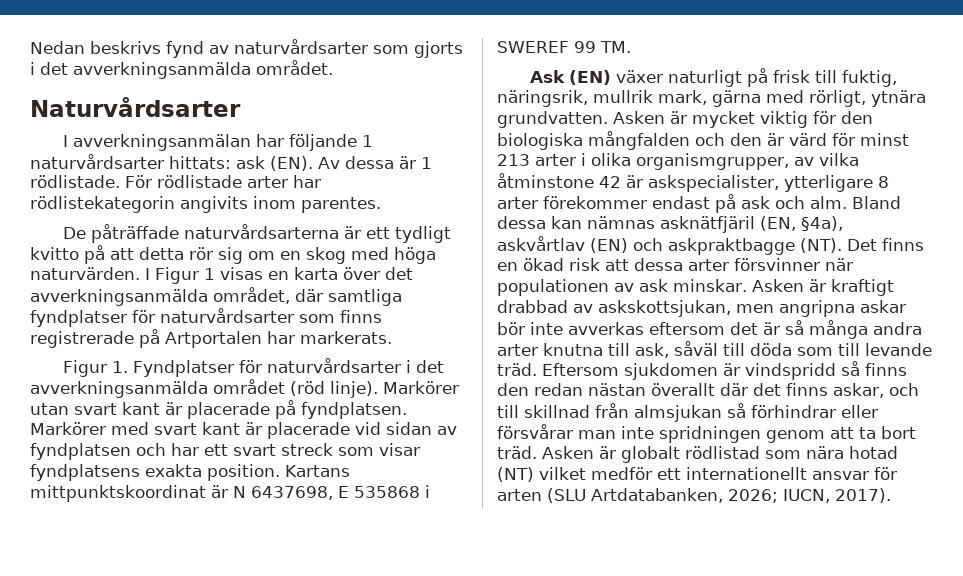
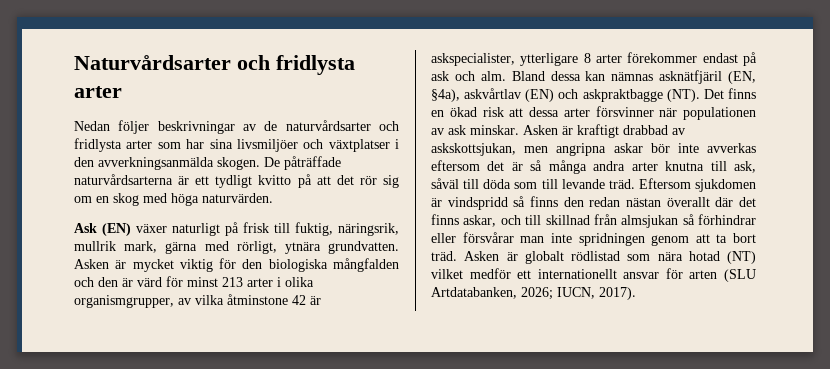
[30,39,463,58] [30,60,333,79] [30,97,241,117] [63,134,374,151] [30,154,432,171] [30,175,321,188] [30,196,381,213] Nedan beskrivs fynd av naturvårdsarter som gjorts i det avverkningsanmälda området. // Naturvårdsarter // I avverkningsanmälan har följande 1 naturvårdsarter hittats: ask (EN). Av dessa är 1 rödlistade. För rödlistade arter har rödlistekategorin angivits inom parentes. // -> [74,55,355,75] [74,86,122,98] [74,120,399,134] [74,138,399,152] [74,157,260,170] Naturvårdsarter och fridlysta arter // Nedan följer beskrivningar av de naturvårdsarter och fridlysta arter som har sina livsmiljöer och växtplatser i den avverkningsanmälda skogen.
[139,247,184,260] detta -> [336,175,354,185] det
[145,267,413,284] [30,287,402,306] [30,308,382,327] [30,329,392,348] [63,358,445,377] [30,379,459,398] [30,400,407,419] [30,422,457,439] [30,443,420,460] [30,464,350,481] [30,485,430,502] [497,41,631,53] I Figur 1 visas en karta över det avverkningsanmälda området, där samtliga fyndplatser för naturvårdsarter som finns registrerade på Artportalen har markerats. // Figur 1. Fyndplatser för naturvårdsarter i det avverkningsanmälda området (röd linje). Markörer utan svart kant är placerade på fyndplatsen. Markörer med svart kant är placerade vid sidan av fyndplatsen och har ett svart streck som visar fyndplatsens exakta position. Kartans mittpunktskoordinat är N 6437698, E 535868 i SWEREF 99 TM. -> (273, 198) none

